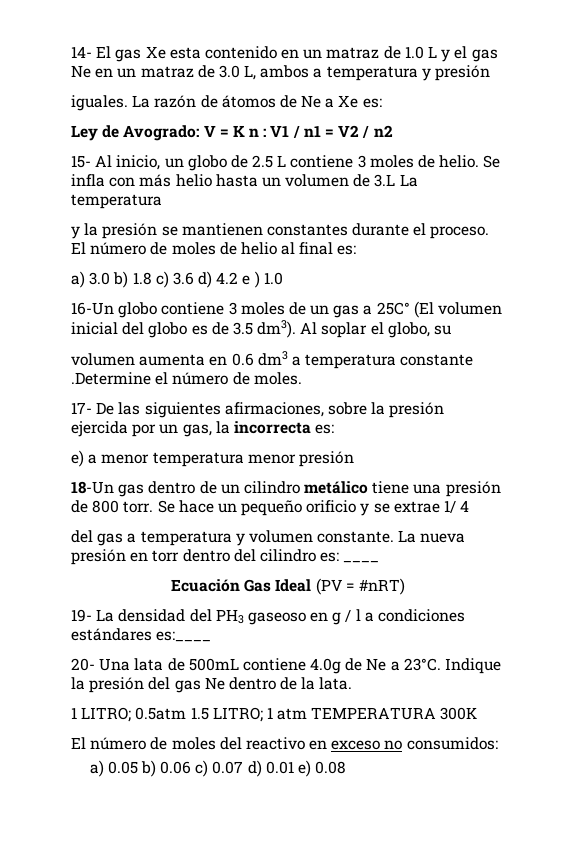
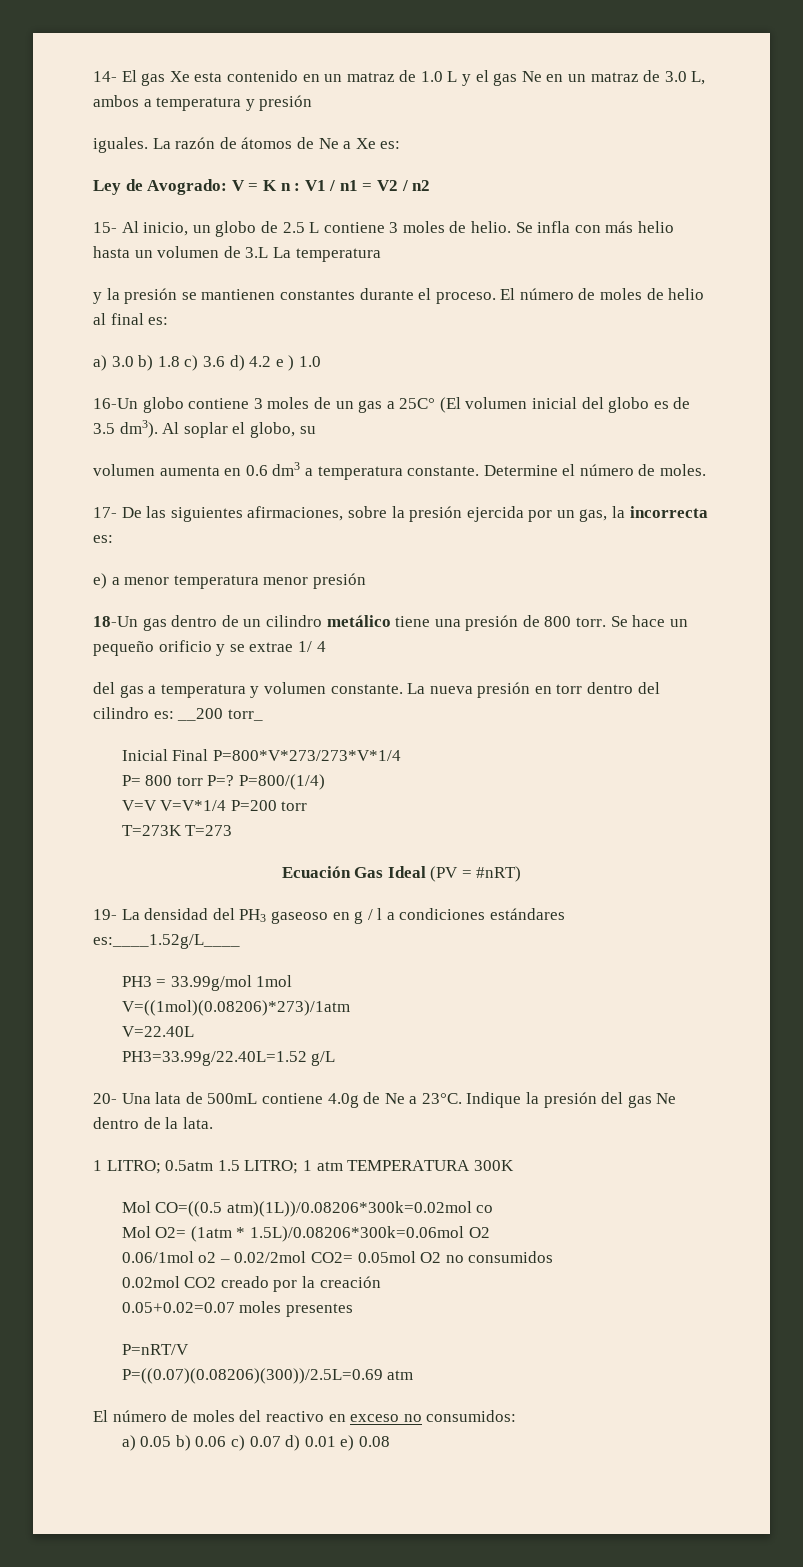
[400,354,474,366] [71,372,151,385] constante .Determine -> [407,465,558,476] constante. Determine
[343,561,380,563] ____ -> [177,708,263,721] [121,749,401,761] [121,774,325,790] [121,800,308,811] [121,825,233,836] __200 torr_ // Inicial Final P=800*V*273/273*V*1/4 // P= 800 torr P=? P=800/(1/4) // V=V V=V*1/4 P=200 torr // T=273K T=273
[156,631,212,642] es:____ -> [93,934,240,949] [121,975,293,991] [121,1000,350,1016] [121,1026,194,1037] [121,1051,336,1066] es:____1.52g/L____ // PH3 = 33.99g/mol 1mol // V=((1mol)(0.08206)*273)/1atm // V=22.40L // PH3=33.99g/22.40L=1.52 g/L
(478, 713) none -> [121,1201,494,1217] [121,1226,490,1242] [121,1251,554,1263] [121,1276,381,1292] [121,1301,353,1317] [121,1344,189,1355] [121,1368,414,1384] // Mol CO=((0.5 atm)(1L))/0.08206*300k=0.02mol co // Mol O2= (1atm * 1.5L)/0.08206*300k=0.06mol O2 // 0.06/1mol o2 – 0.02/2mol CO2= 0.05mol O2 no consumidos // 0.02mol CO2 creado por la creación // 0.05+0.02=0.07 moles presentes // P=nRT/V // P=((0.07)(0.08206)(300))/2.5L=0.69 atm

